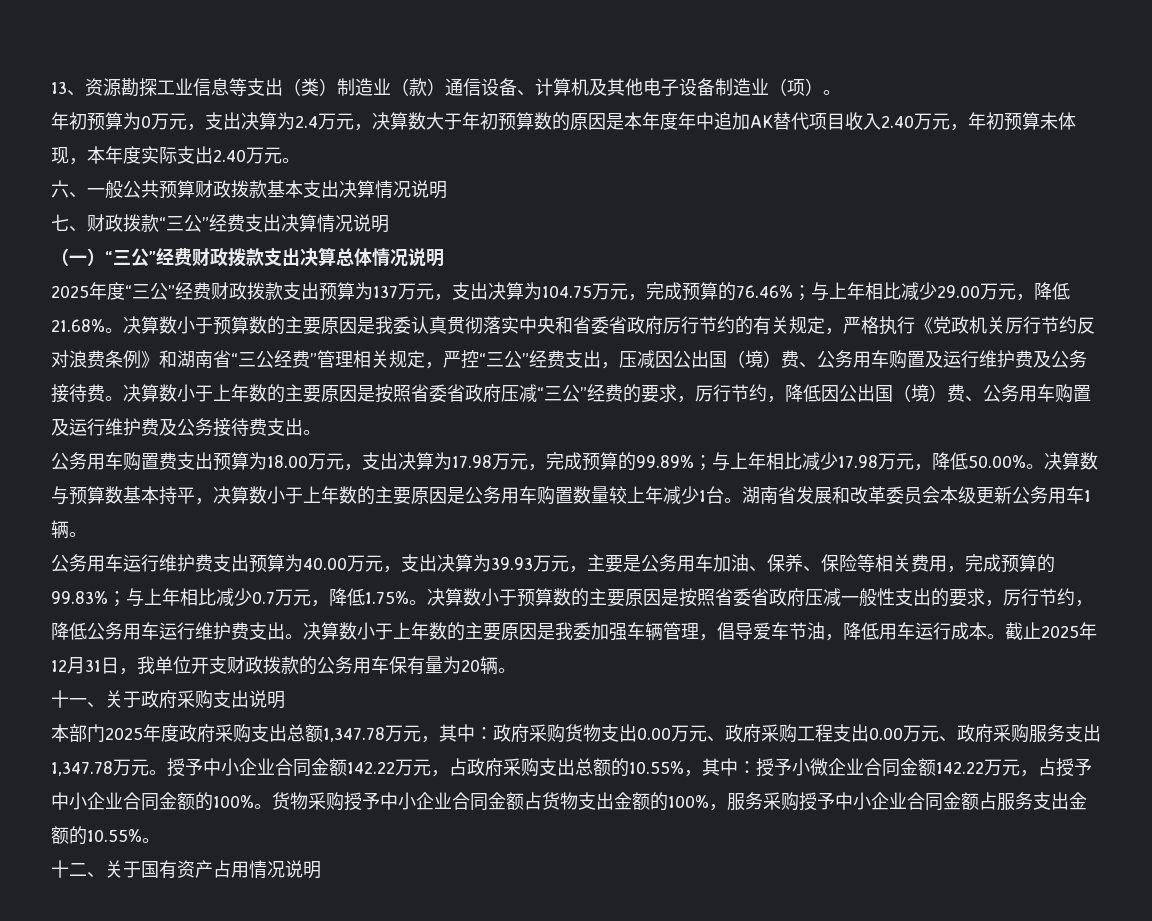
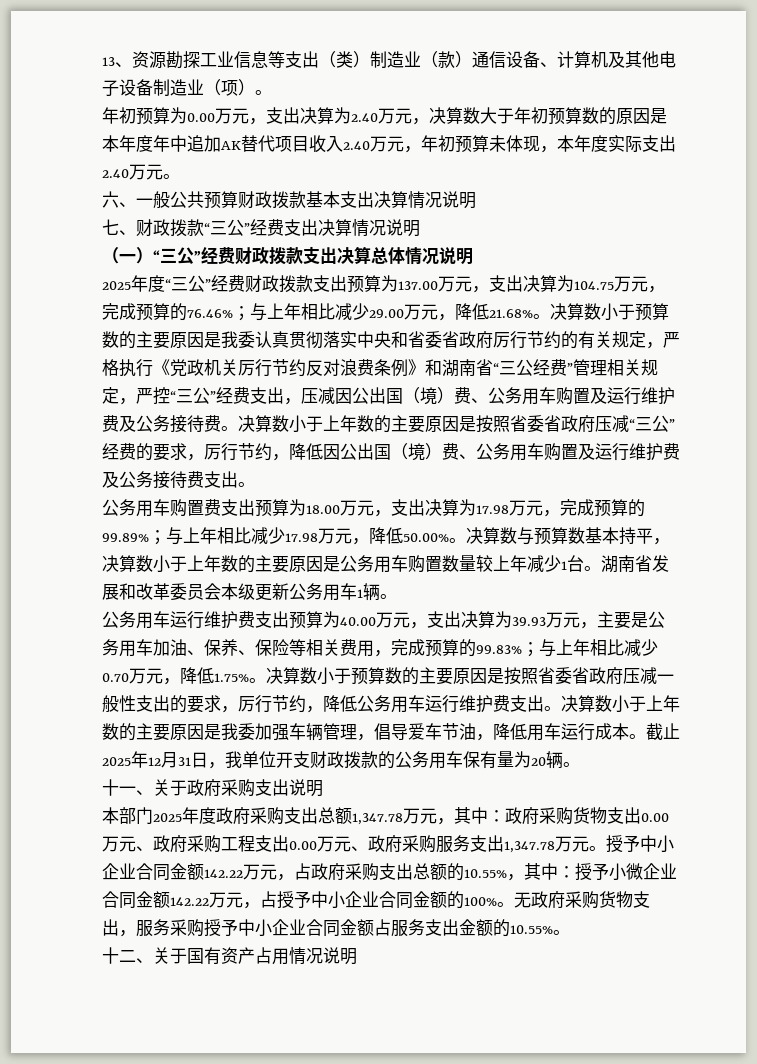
[141,112,318,131] 0万元，支出决算为2.4 -> [187,107,378,125] 0.00万元，支出决算为2.40
[373,285,398,298] 137 -> [398,281,438,290] 137.00
[252,591,275,604] 0.7 -> [102,673,129,682] 0.70
[272,792,709,811] 货物采购授予中小企业合同金额占货物支出金额的100% -> [514,891,650,909] [102,919,119,936] 无政府采购货物支出

